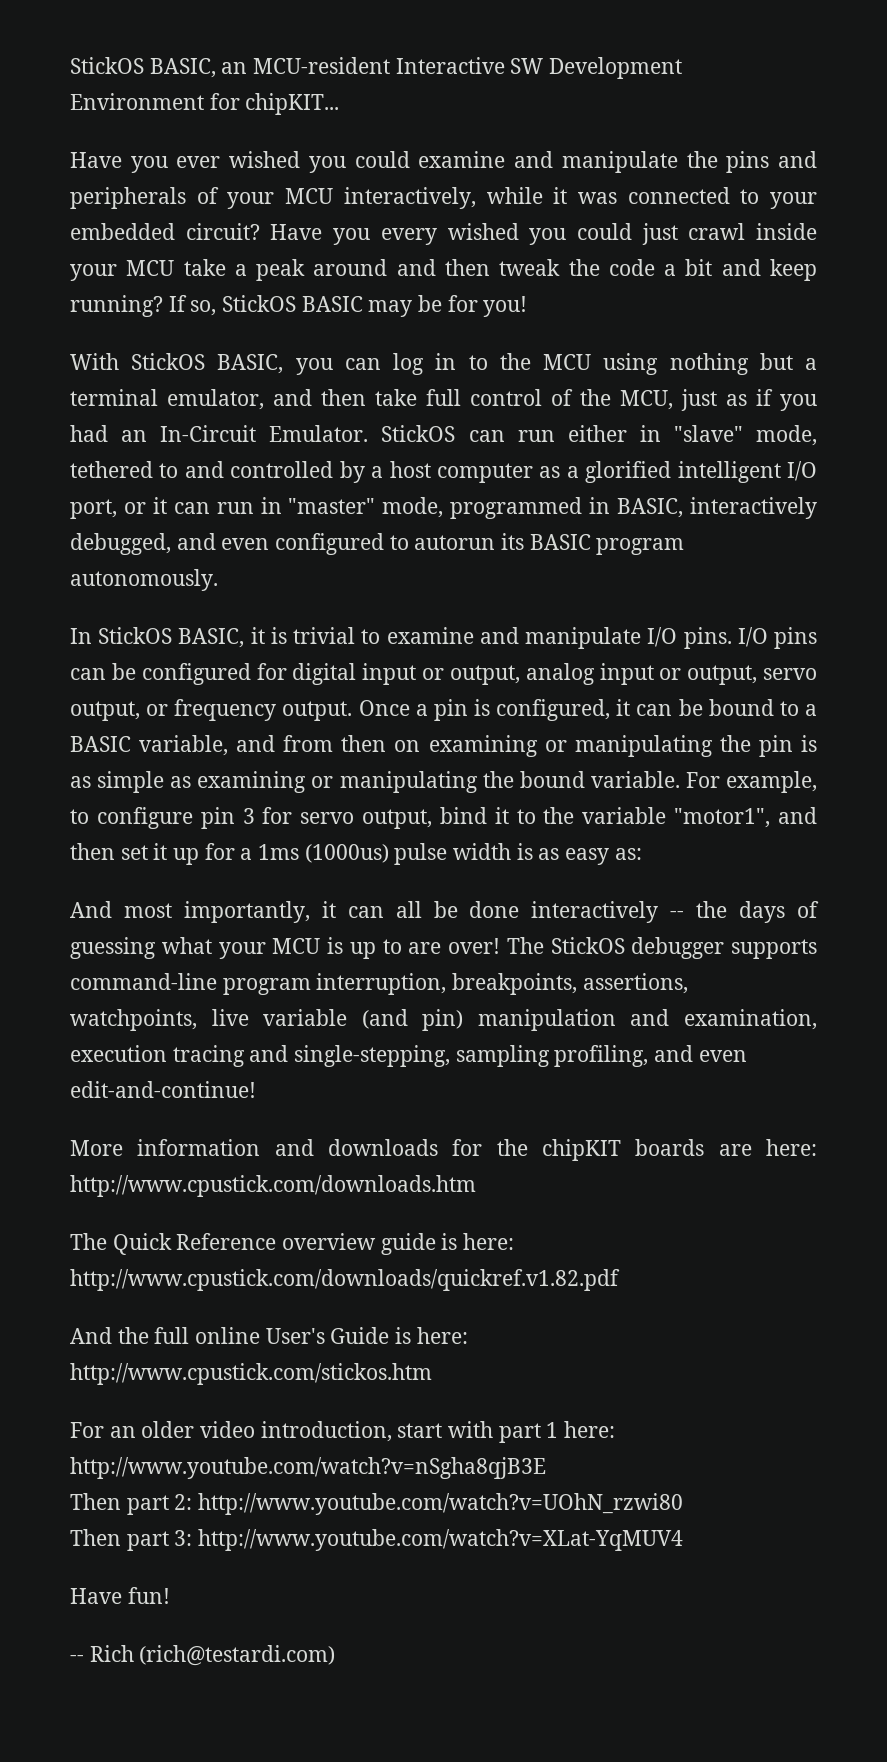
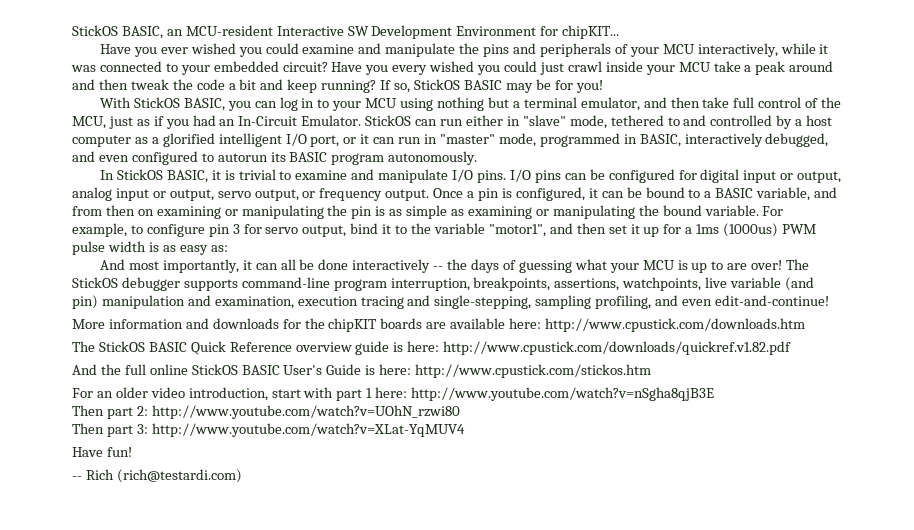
[499,353,531,370] the -> [332,101,362,111] your
(389, 853) none -> [782,224,817,234] PWM
(752, 1150) none -> [450,318,506,329] available
(107, 1241) none -> [98,341,187,352] StickOS BASIC
(261, 1335) none -> [191,364,280,375] StickOS BASIC

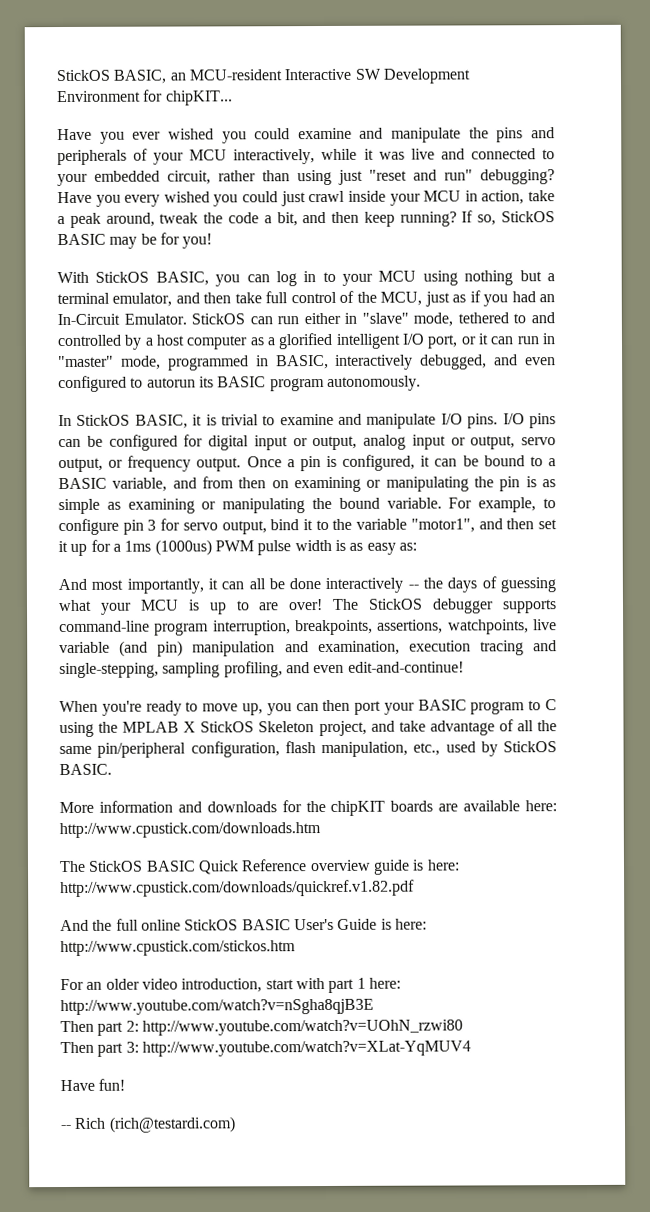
(96, 68) none -> [410,148,465,160] live and
[282,62,328,72] circuit? -> [167,169,555,186] circuit, rather than using just "reset and run" debugging?
(711, 67) none -> [464,190,525,205] in action,
[789,61,834,72] [72,79,128,90] around and then -> [105,212,155,227] around,
[239,79,284,90] bit and -> [276,211,360,227] bit, and then
(829, 300) none -> [59,699,557,716] [59,719,557,738] [59,741,557,758] [59,763,112,776] // When you're ready to move up, you can then port your BASIC program to C using the MPLAB X StickOS Skeleton project, and take advantage of all the same pin/peripheral configuration, flash manipulation, etc., used by StickOS BASIC.

